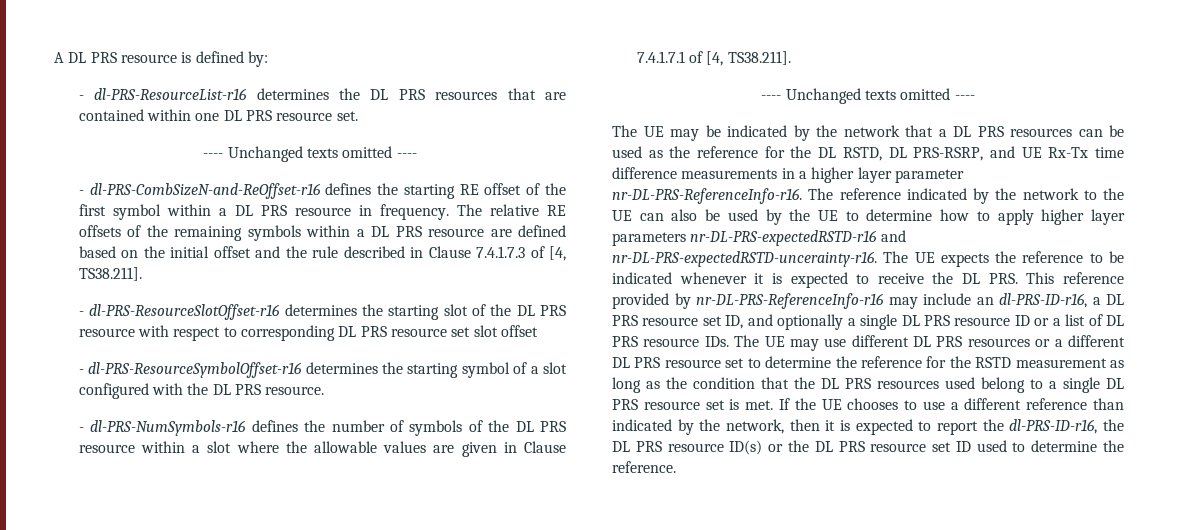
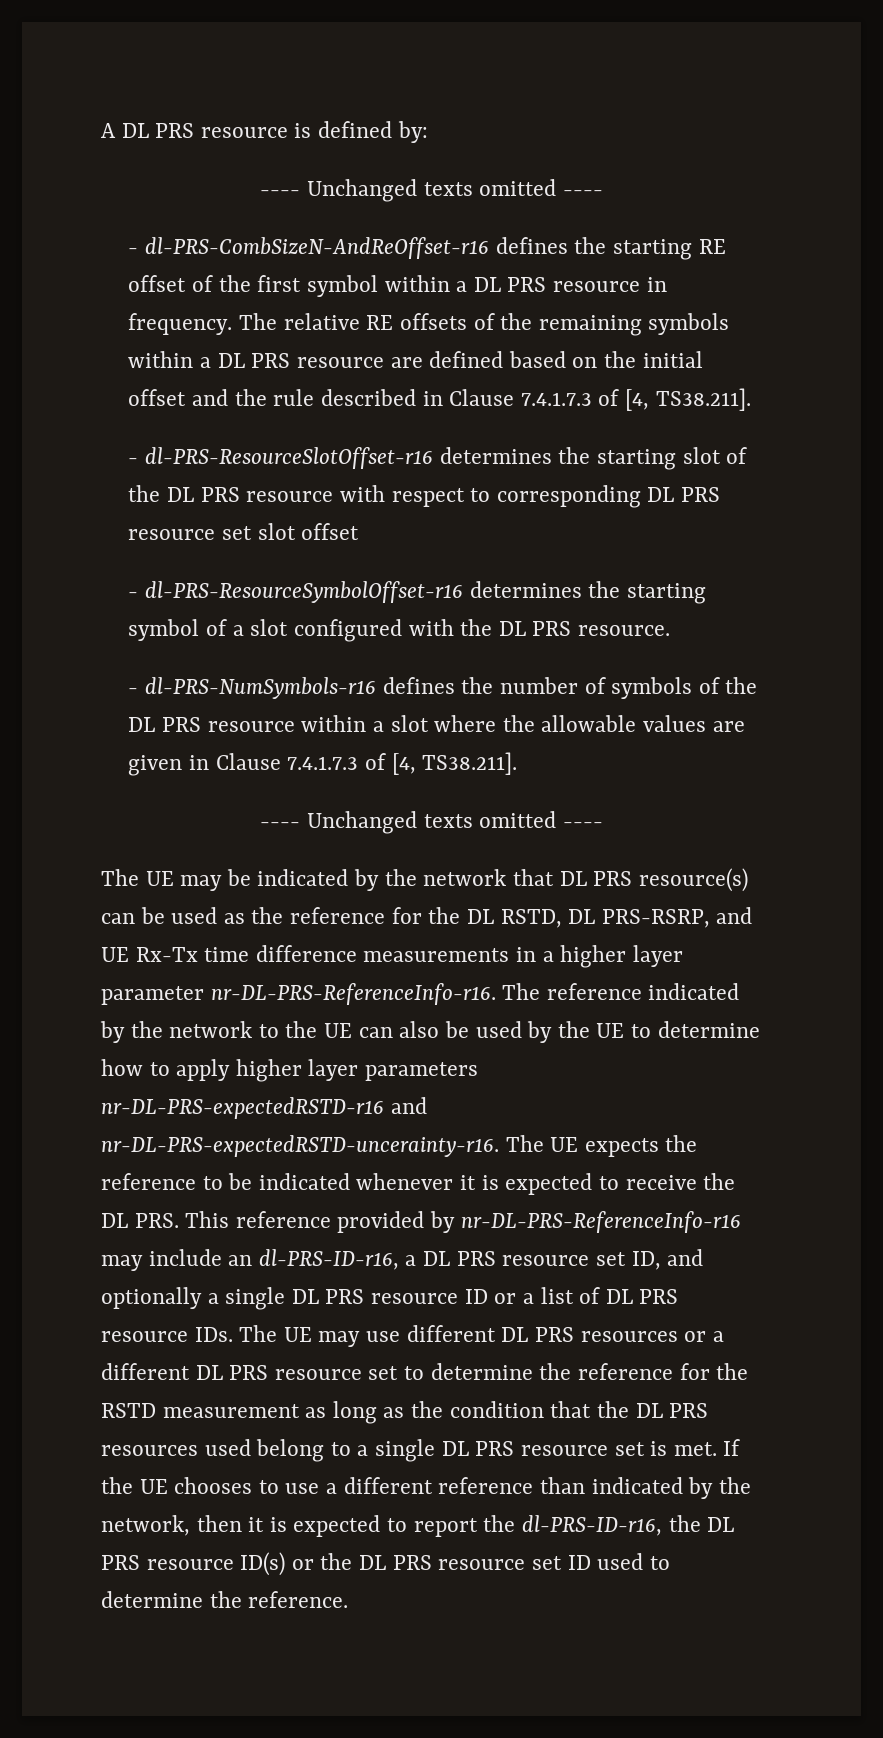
[78,88,567,100] [78,109,358,121] // - dl-PRS-ResourceList-r16 determines the DL PRS resources that are contained within one DL PRS resource set. -> (428, 132) none
[89,183,321,199] dl-PRS-CombSizeN-and-ReOffset-r16 -> [145,237,490,259] dl-PRS-CombSizeN-AndReOffset-r16
[636,51,685,63] 7.4.1.7.1 -> [287,756,359,770] 7.4.1.7.3
[938,126,1072,137] a DL PRS resources -> [559,868,748,892] DL PRS resource(s)

